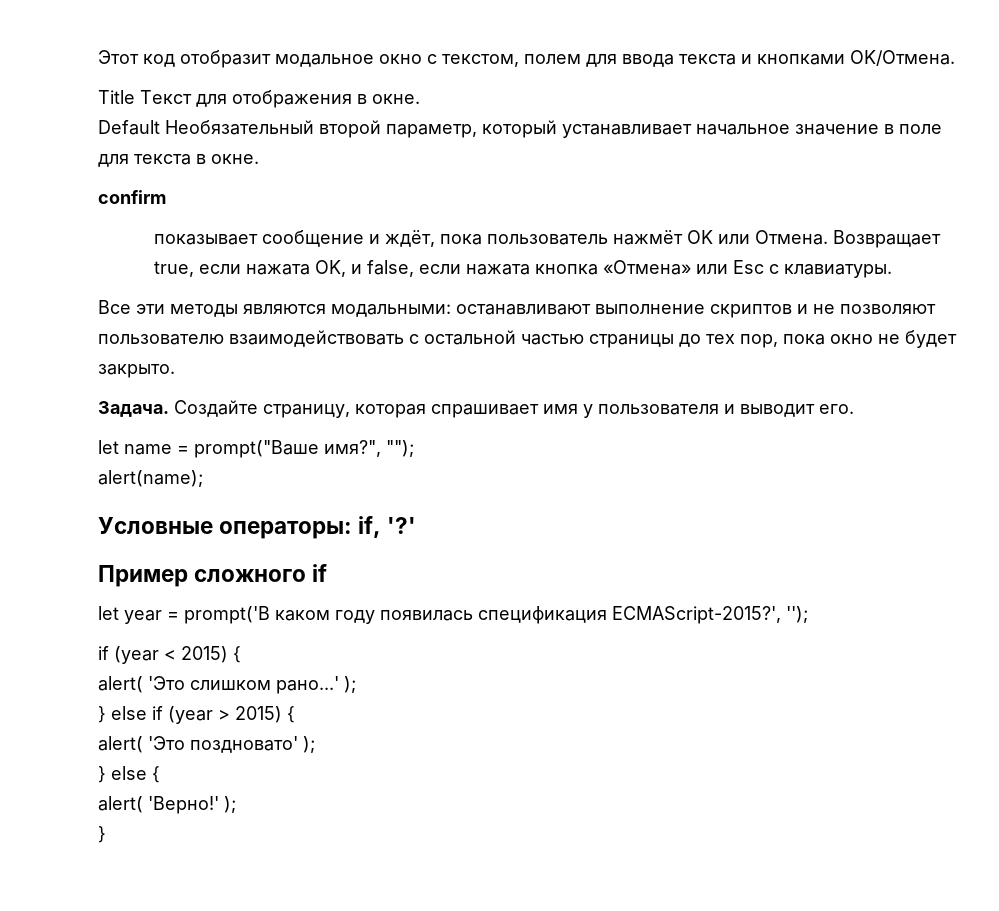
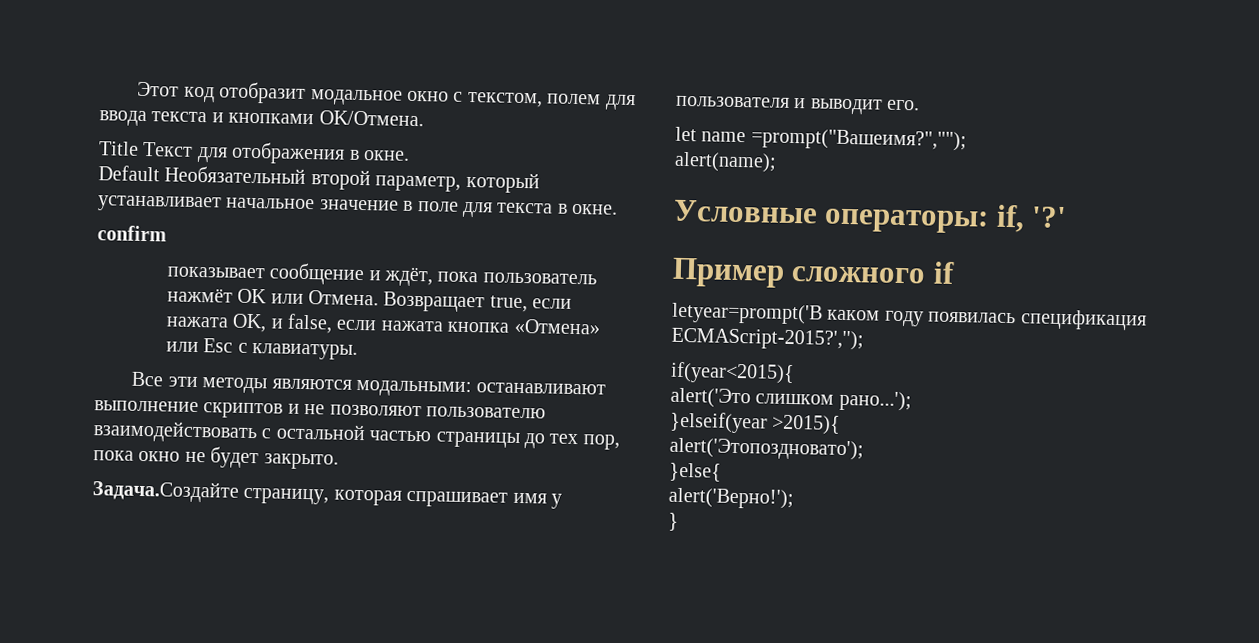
[98,400,258,417] Задача. Создайте -> [92,480,239,503] Задача.Создайте
[177,440,414,458] = prompt("Ваше имя?", ""); -> [750,128,967,152] =prompt("Вашеимя?","");
[98,606,808,624] [98,646,241,664] [98,676,356,694] [98,706,295,724] [98,736,315,753] [98,766,160,783] [98,796,236,814] let year = prompt('В каком году появилась спецификация ECMAScript-2015?', ''); // if (year < 2015) { // alert( 'Это слишком рано...' ); // } else if (year > 2015) { // alert( 'Это поздновато' ); // } else { // alert( 'Верно!' ); -> [672,302,1147,331] [671,327,864,351] [670,361,795,385] [670,387,912,412] [669,411,842,435] [669,437,864,461] [669,462,722,482] [668,487,794,510] letyear=prompt('В каком году появилась спецификация ECMAScript-2015?',''); // if(year<2015){ // alert('Это слишком рано...'); // }elseif(year >2015){ // alert('Этопоздновато'); // }else{ // alert('Верно!');

